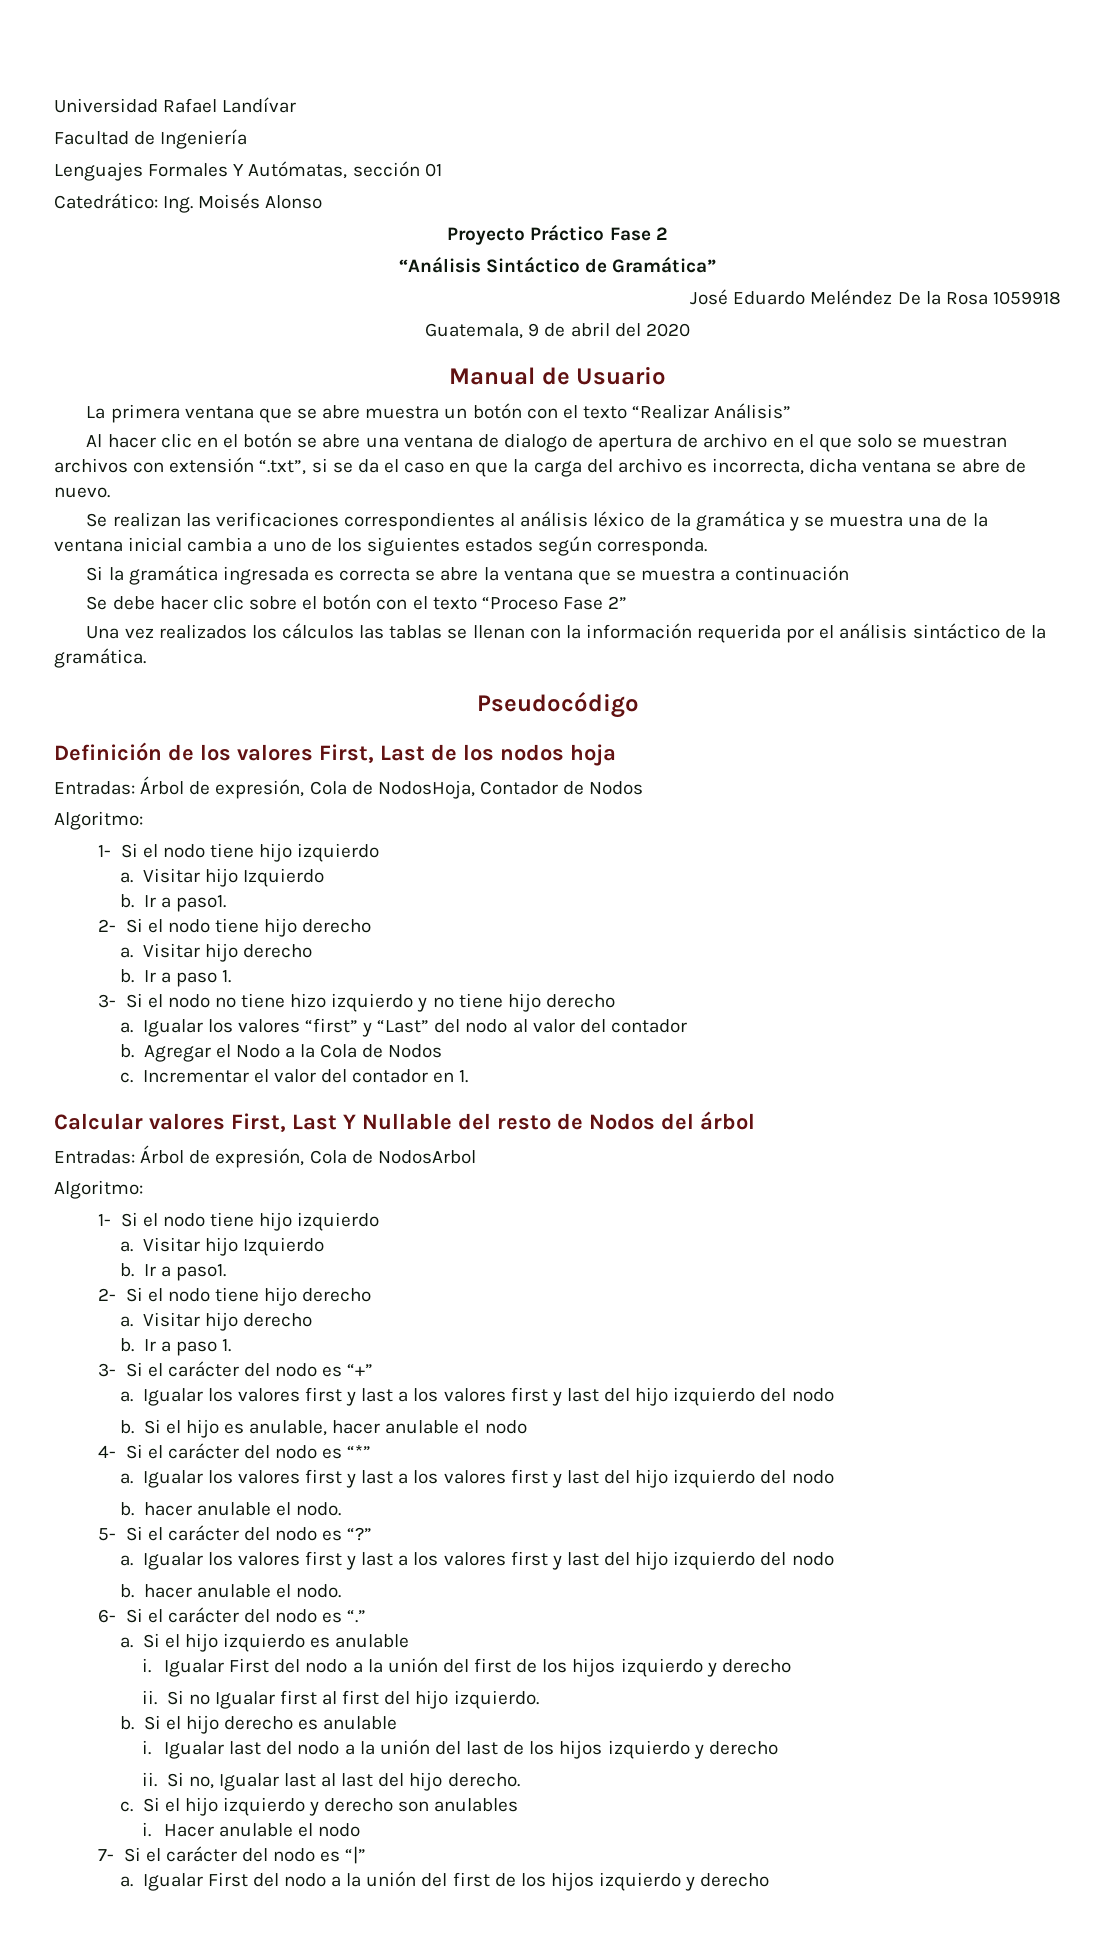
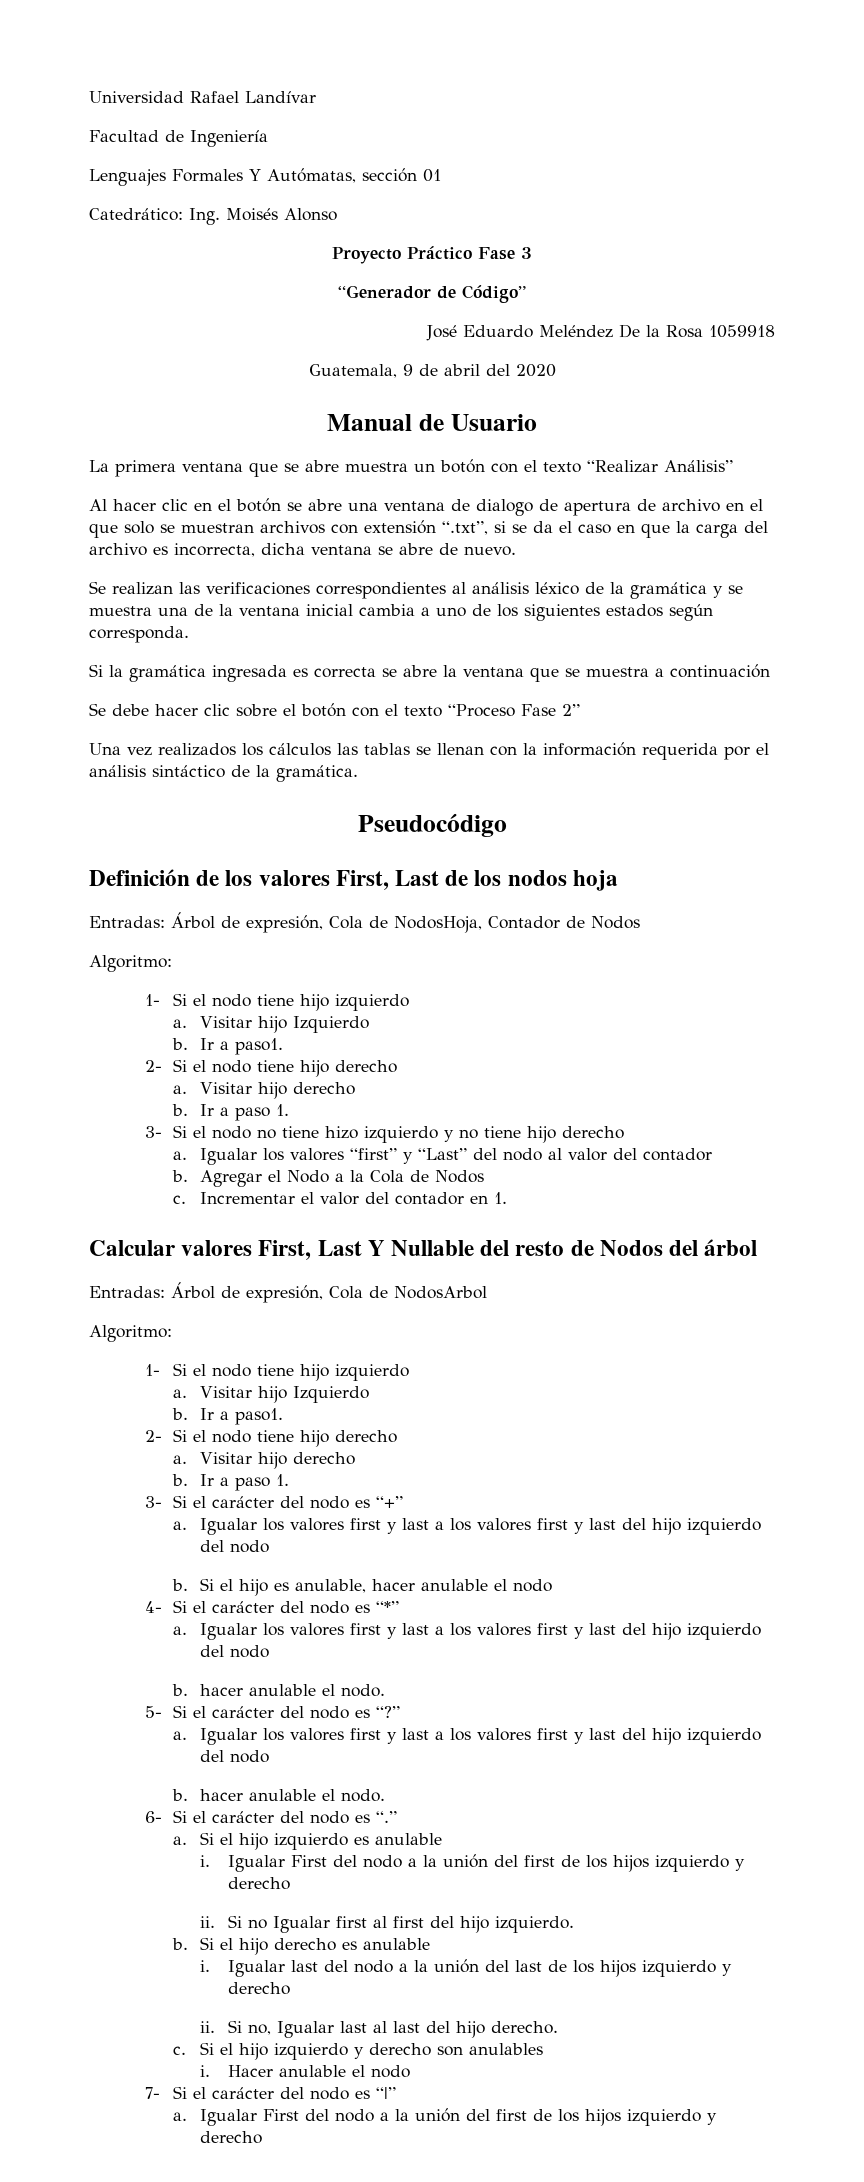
[655,227,668,240] [398,257,717,273] 2 // “Análisis Sintáctico de Gramática” -> [521,247,532,259] [338,285,526,303] 3 // “Generador de Código”

